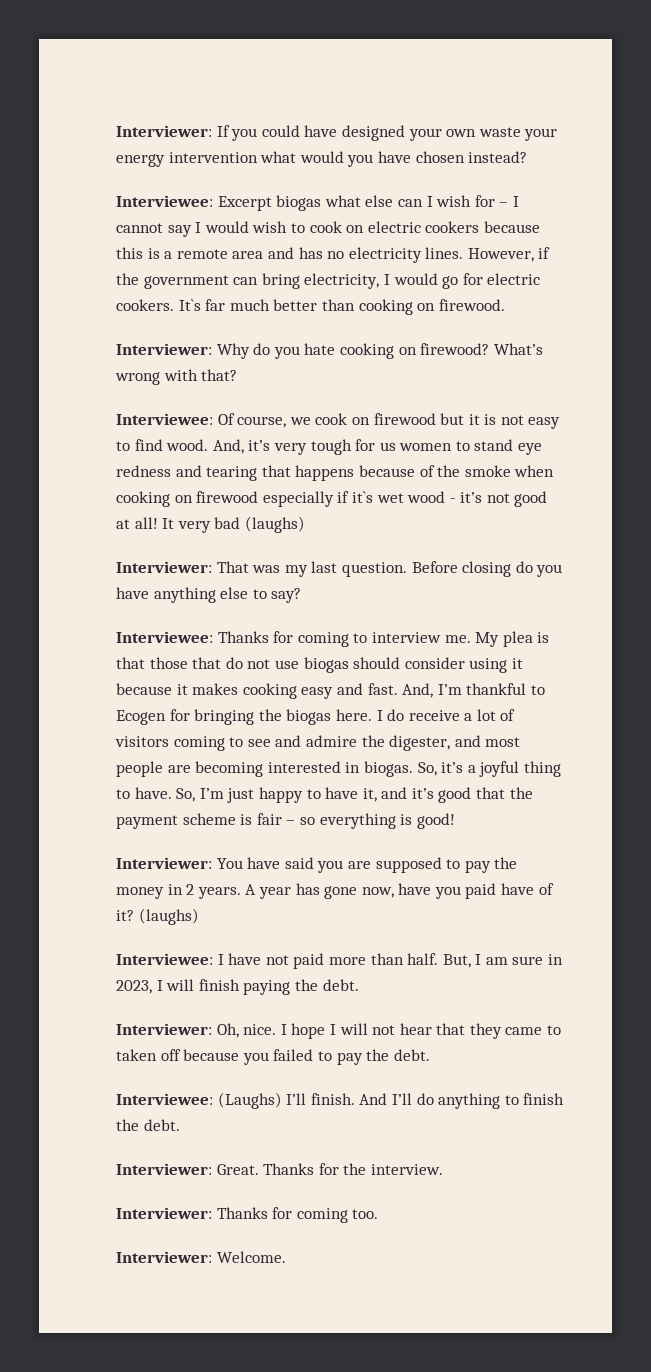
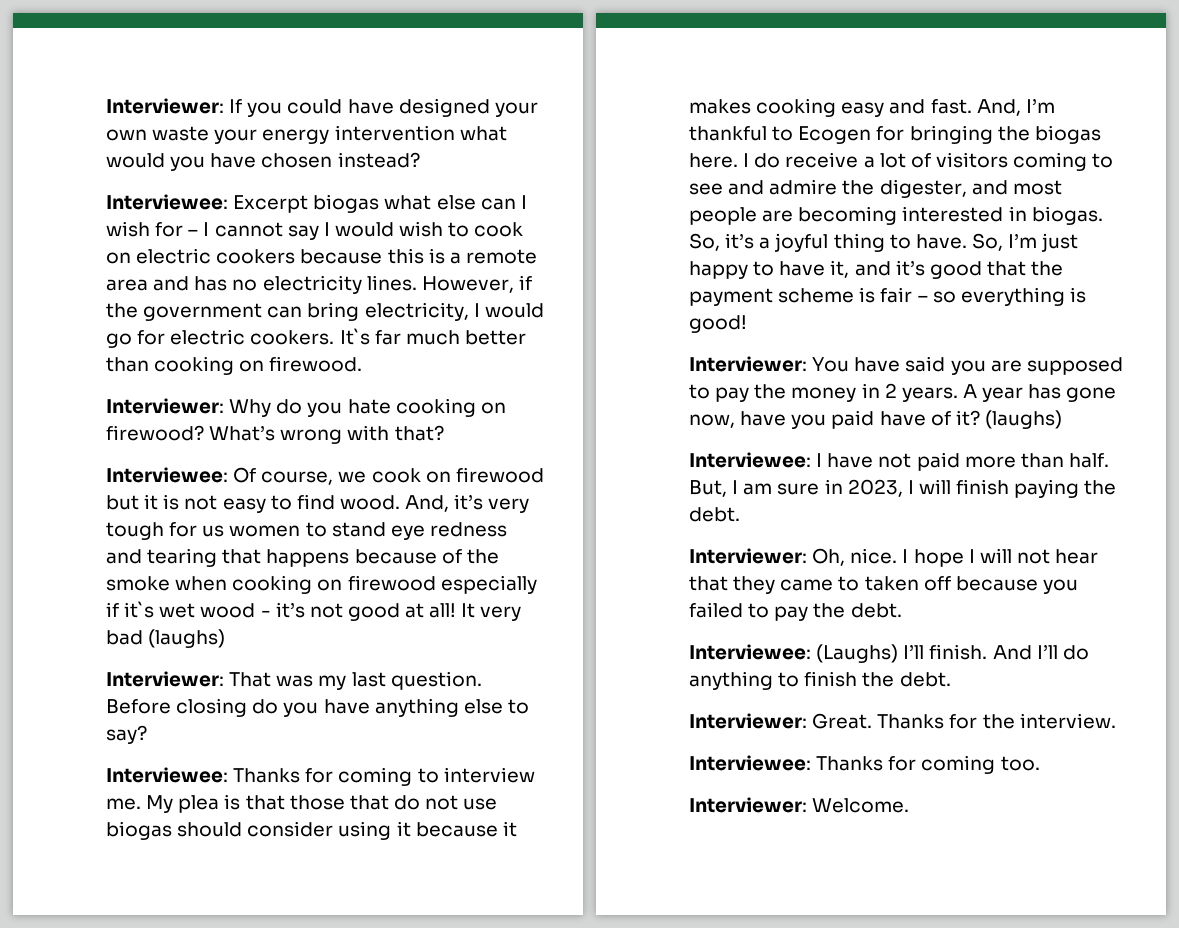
[116,1207,212,1219] Interviewer: -> [689,755,811,771] Interviewee:

